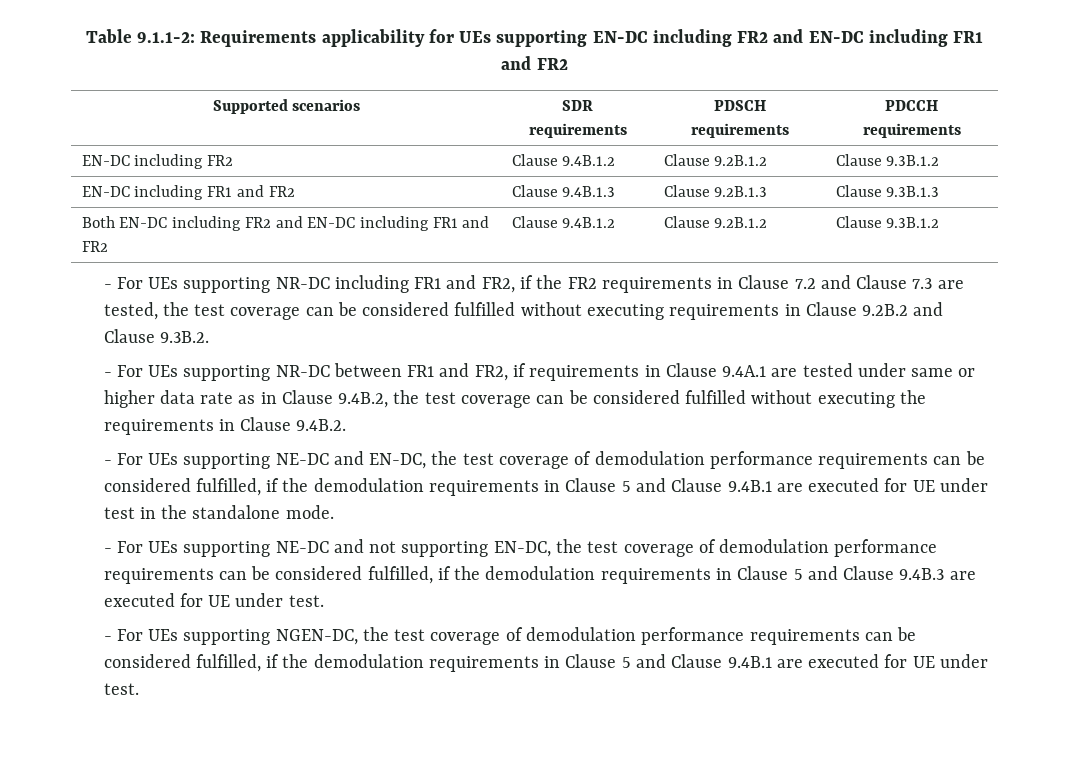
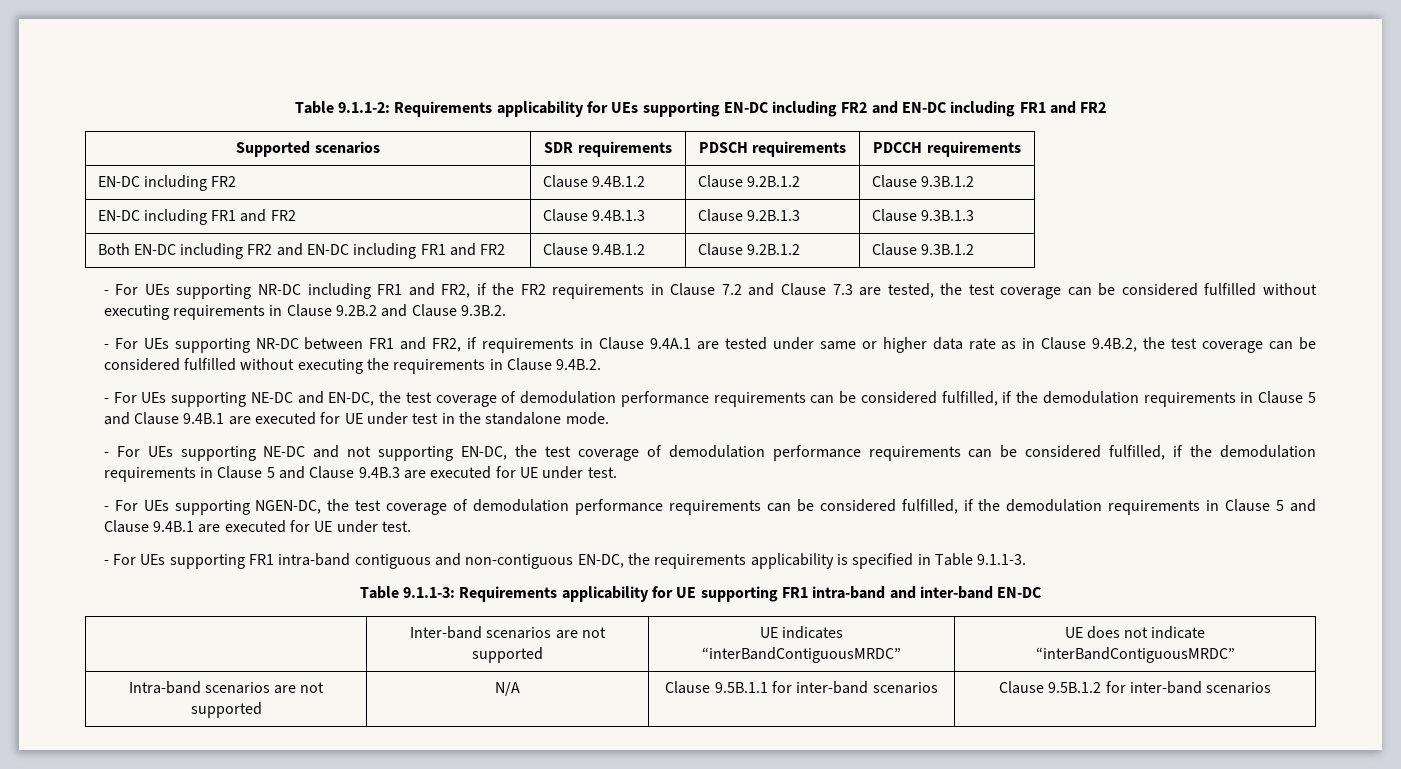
(139, 689) none -> [103,553,1027,569] [359,586,1042,602] [410,626,606,639] [471,647,543,663] [759,626,844,639] [702,647,901,663] [1064,626,1206,639] [1035,647,1235,663] [128,681,325,694] [190,702,262,718] [494,682,520,696] [665,681,938,694] [998,681,1272,694] // - For UEs supporting FR1 intra-band contiguous and non-contiguous EN-DC, the requirements applicability is specified in Table 9.1.1-3. // Table 9.1.1-3: Requirements applicability for UE supporting FR1 intra-band and inter-band EN-DC // | Inter-band scenarios are not supported | UE indicates “interBandContiguousMRDC” | UE does not indicate “interBandContiguousMRDC” // Intra-band scenarios are not supported | N/A | Clause 9.5B.1.1 for inter-band scenarios | Clause 9.5B.1.2 for inter-band scenarios

